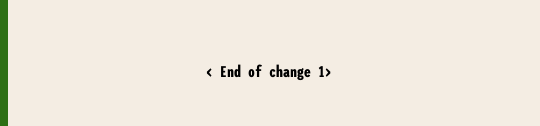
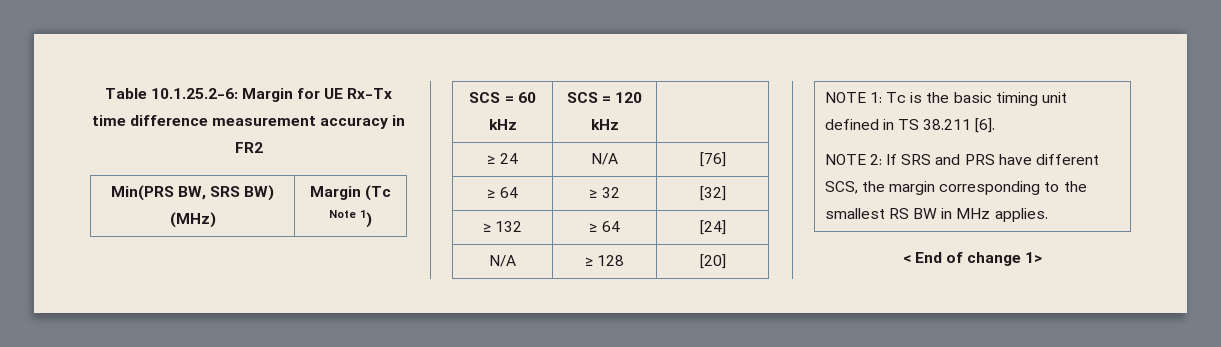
(206, 72) none -> [104,88,393,102] [91,115,406,129] [234,142,263,153] [110,185,275,201] [169,212,216,228] [309,185,392,201] [328,210,373,228] [469,92,536,103] [488,119,517,130] [566,92,643,103] [590,119,619,130] [487,153,518,164] [591,153,618,165] [699,152,726,167] [487,187,518,198] [589,187,620,198] [699,186,726,201] [482,221,523,232] [589,221,620,232] [699,220,726,235] [489,255,516,267] [584,255,625,266] [699,254,726,269] [824,92,1067,106] [824,118,996,133] [824,154,1099,165] [824,181,1087,195] [824,208,1048,222] Table 10.1.25.2-6: Margin for UE Rx-Tx time difference measurement accuracy in FR2 // Min(PRS BW, SRS BW) (MHz) | Margin (Tc Note 1) // SCS = 60 kHz | SCS = 120 kHz | // ≥ 24 | N/A | [76] // ≥ 64 | ≥ 32 | [32] // ≥ 132 | ≥ 64 | [24] // N/A | ≥ 128 | [20] // NOTE 1: Tc is the basic timing unit defined in TS 38.211 [6]. // NOTE 2: If SRS and PRS have different SCS, the margin corresponding to the smallest RS BW in MHz applies. //

